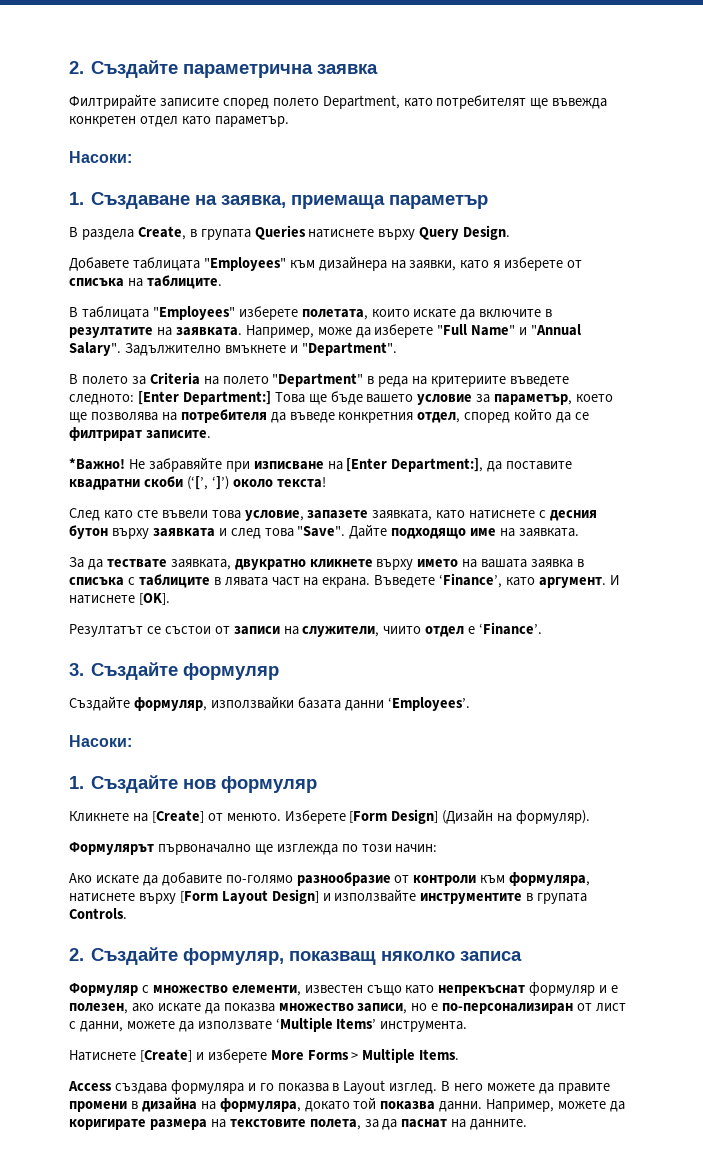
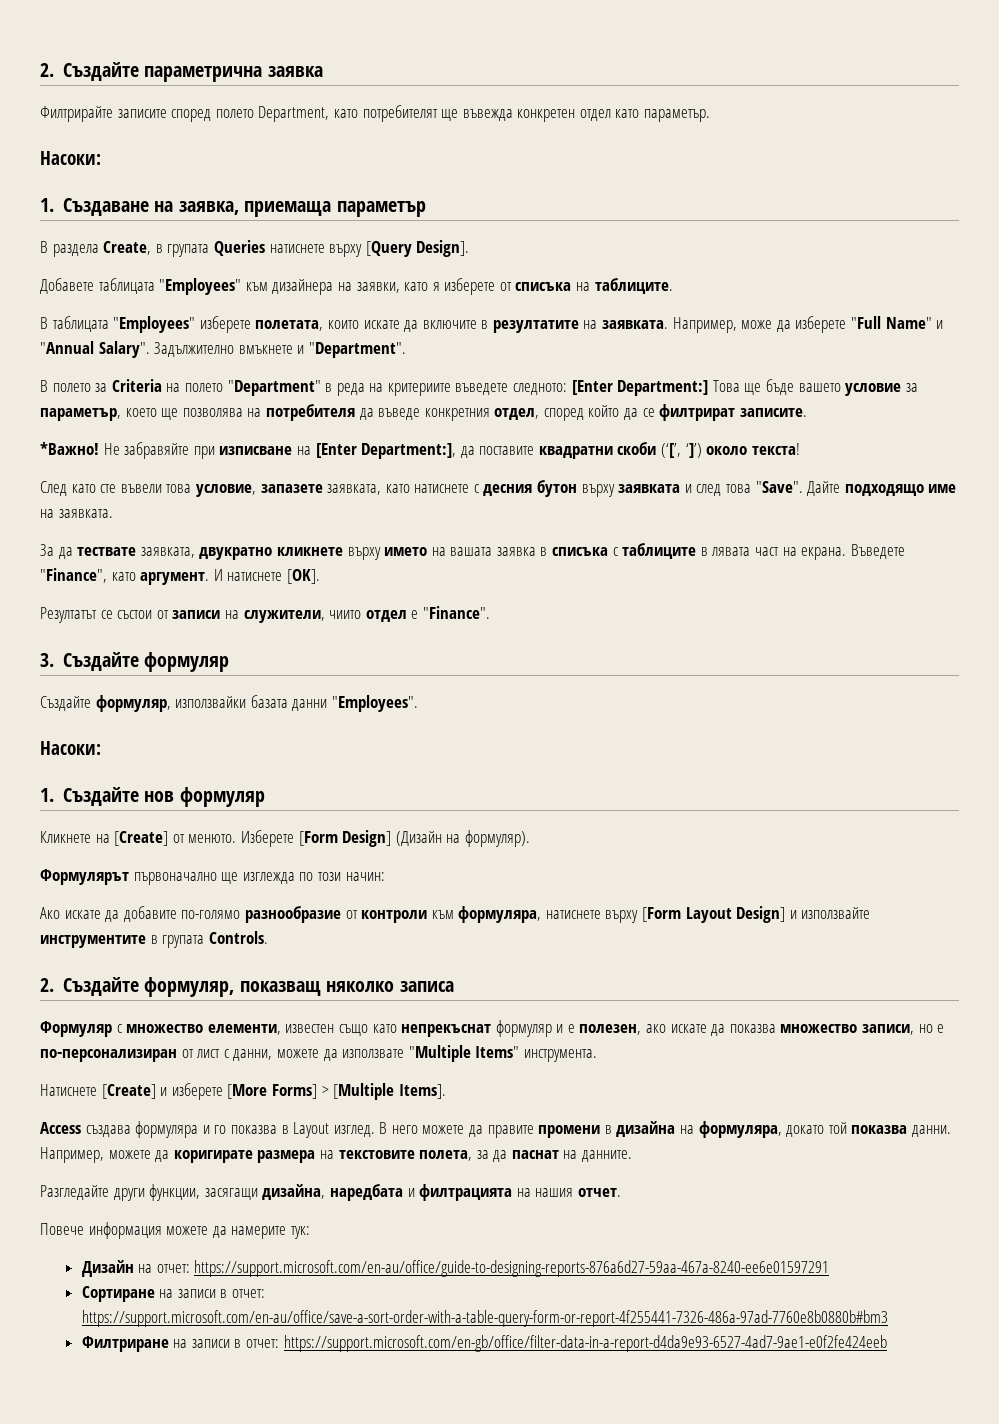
[419,225,511,240] Query Design. -> [365,240,470,257] [Query Design].
[439,573,503,588] ‘Finance’, -> [40,568,107,583] "Finance",
[479,622,543,635] ‘Finance’. -> [422,606,490,619] "Finance".
[387,697,470,711] ‘Employees’. -> [331,695,418,712] "Employees".
[275,1017,377,1032] ‘Multiple Items’ -> [408,1045,520,1062] "Multiple Items"
[270,1048,460,1063] More Forms > Multiple Items. -> [227,1083,446,1100] [More Forms] > [Multiple Items].
(528, 1124) none -> [40,1184,621,1201] [40,1222,310,1239] [81,1260,830,1277] [81,1286,265,1302] [81,1310,888,1327] [81,1335,887,1352] // Разгледайте други функции, засягащи дизайна, наредбата и филтрацията на нашия отчет. // Повече информация можете да намерите тук: // Дизайн на отчет: https://support.microsoft.com/en-au/office/guide-to-designing-reports-876a6d27-59aa-467a-8240-ee6e01597291 // Сортиране на записи в отчет: https://support.microsoft.com/en-au/office/save-a-sort-order-with-a-table-query-form-or-report-4f255441-7326-486a-97ad-7760e8b0880b#bm3 // Филтриране на записи в отчет: https://support.microsoft.com/en-gb/office/filter-data-in-a-report-d4da9e93-6527-4ad7-9ae1-e0f2fe424eeb

